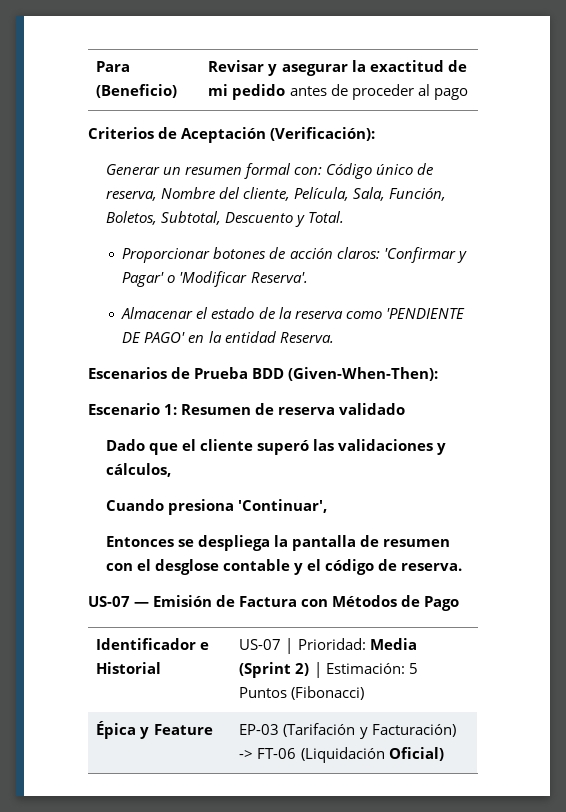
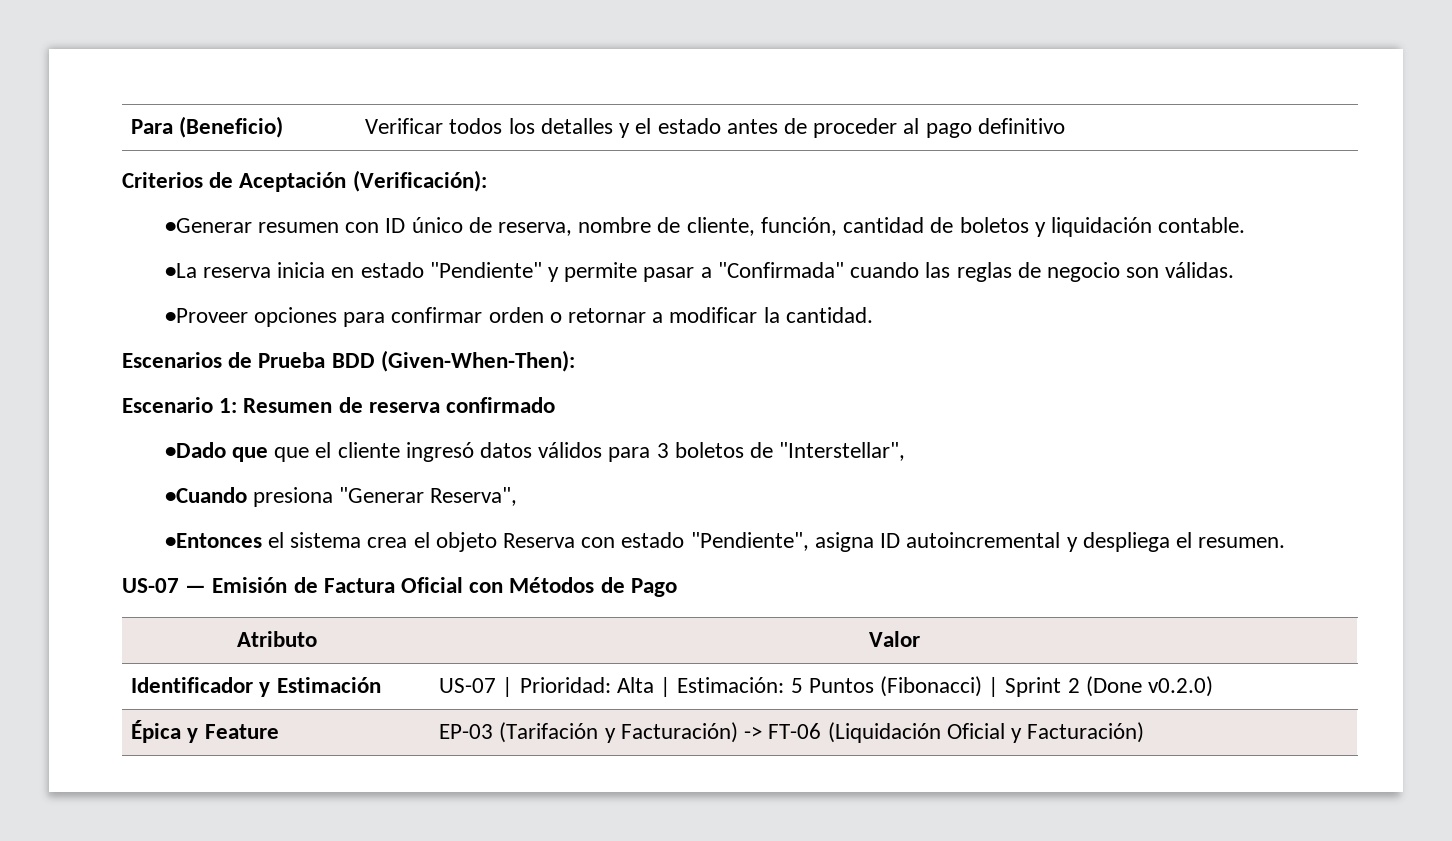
[208,60,467,76] [208,84,286,100] Revisar y asegurar la exactitud de mi pedido -> [365,118,721,138] Verificar todos los detalles y el estado
(468, 94) none -> [977,118,1065,134] definitivo
[105,163,434,179] [105,187,447,201] [105,211,345,227] [122,247,467,263] [122,271,308,287] [121,307,465,319] [122,331,334,343] Generar un resumen formal con: Código único de reserva, Nombre del cliente, Película, Sala, Función, Boletos, Subtotal, Descuento y Total. // Proporcionar botones de acción claros: 'Confirmar y Pagar' o 'Modificar Reserva'. // Almacenar el estado de la reserva como 'PENDIENTE DE PAGO' en la entidad Reserva. -> [164,217,1246,237] [164,262,1235,282] [164,307,873,327] •Generar resumen con ID único de reserva, nombre de cliente, función, cantidad de boletos y liquidación contable. // •La reserva inicia en estado "Pendiente" y permite pasar a "Confirmada" cuando las reglas de negocio son válidas. // •Proveer opciones para confirmar orden o retornar a modificar la cantidad.
[339,403,406,415] [105,439,447,455] [105,463,171,477] [105,499,327,515] [105,535,451,551] [105,559,463,575] validado // Dado que el cliente superó las validaciones y cálculos, // Cuando presiona 'Continuar', // Entonces se despliega la pantalla de resumen con el desglose contable y el código de reserva. -> [446,397,556,413] [164,442,906,462] [164,487,518,507] [164,532,1286,552] confirmado // •Dado que que el cliente ingresó datos válidos para 3 boletos de "Interstellar", // •Cuando presiona "Generar Reserva", // •Entonces el sistema crea el objeto Reserva con estado "Pendiente", asigna ID autoincremental y despliega el resumen.
(298, 601) none -> [401,577,464,593] Oficial
(460, 603) none -> [236,631,317,647] [868,631,920,647] // Atributo | Valor
[200,642,210,650] [96,662,162,674] e Historial -> [259,677,381,697] y Estimación
[369,638,417,650] [239,662,310,678] Media (Sprint 2) -> [616,677,654,693] Alta
(365, 693) none -> [988,676,1213,697] | Sprint 2 (Done v0.2.0)
[388,747,444,761] Oficial) -> [946,722,1145,743] Oficial y Facturación)

